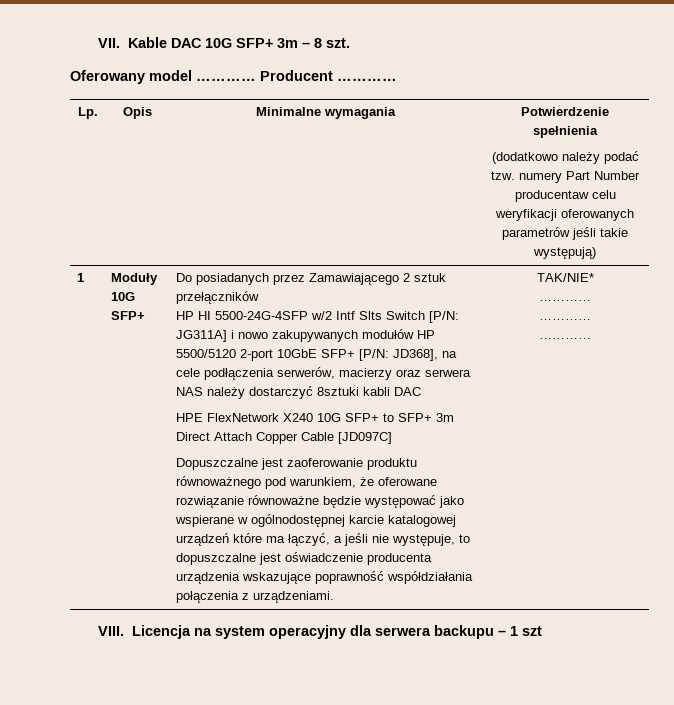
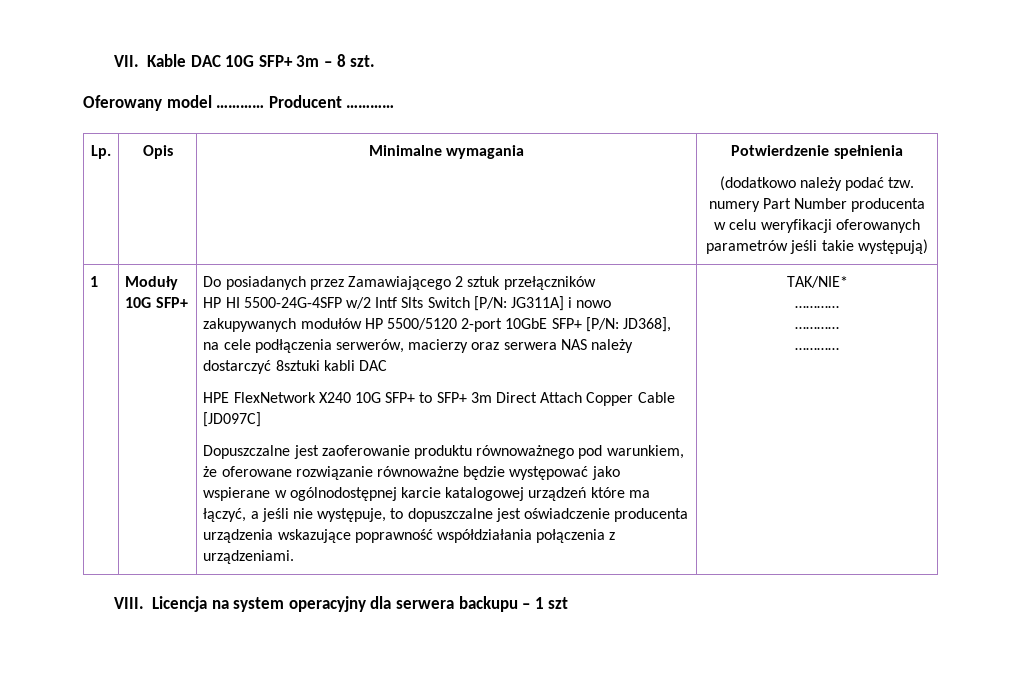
[514,190,589,202] producentaw -> [851,198,926,212] [714,222,727,230] producenta w

